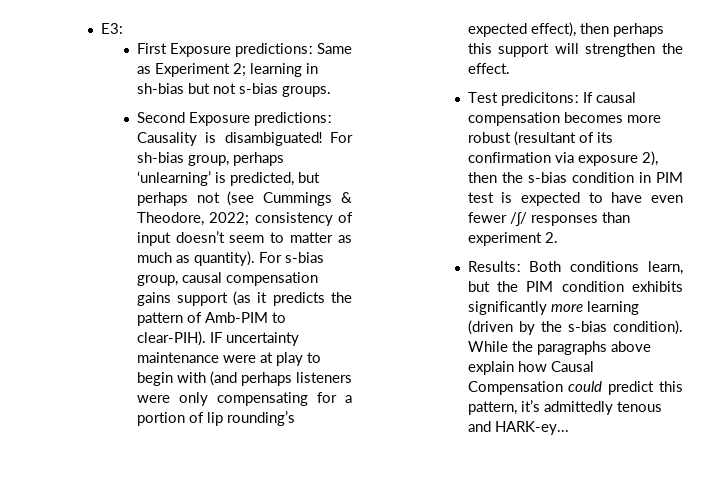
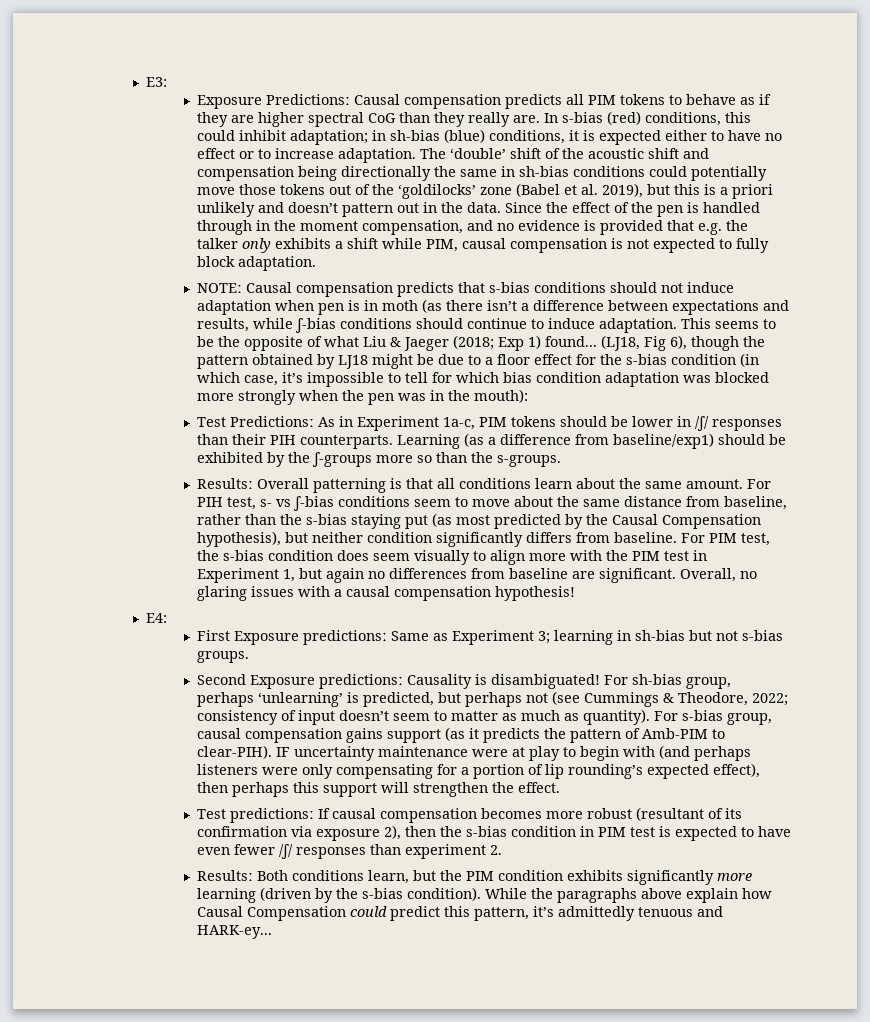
(123, 28) none -> [196,94,771,109] [196,111,751,127] [196,129,782,145] [196,148,709,163] [196,166,767,181] [196,183,773,199] [196,202,760,217] [196,220,748,235] [196,238,769,253] [196,256,316,271] [196,282,734,297] [196,299,789,315] [196,318,776,333] [196,335,765,351] [196,353,759,369] [196,372,769,387] [196,389,528,405] [196,416,782,431] [196,433,786,449] [196,452,561,467] [196,478,771,493] [196,496,787,511] [196,513,761,529] [196,531,770,547] [196,550,707,565] [196,568,757,583] [196,586,575,601] [145,613,167,623] // Exposure Predictionsː Causal compensation predicts all PIM tokens to behave as if they are higher spectral CoG than they really are. In s-bias (red) conditions, this could inhibit adaptation; in sh-bias (blue) conditions, it is expected either to have no effect or to increase adaptation. The ‘double’ shift of the acoustic shift and compensation being directionally the same in sh-bias conditions could potentially move those tokens out of the ‘goldilocks’ zone (Babel et al. 2019), but this is a priori unlikely and doesn’t pattern out in the data. Since the effect of the pen is handled through in the moment compensation, and no evidence is provided that e.g. the talker only exhibits a shift while PIM, causal compensation is not expected to fully block adaptation. // NOTEː Causal compensation predicts that s-bias conditions should not induce adaptation when pen is in moth (as there isn’t a difference between expectations and results, while ʃ-bias conditions should continue to induce adaptation. This seems to be the opposite of what Liu & Jaeger (2018; Exp 1) found... (LJ18, Fig 6), though the pattern obtained by LJ18 might be due to a floor effect for the s-bias condition (in which case, it’s impossible to tell for which bias condition adaptation was blocked more strongly when the pen was in the mouth): // Test Predictionsː As in Experiment 1a-c, PIM tokens should be lower in /ʃ/ responses than their PIH counterparts. Learning (as a difference from baseline/exp1) should be exhibited by the ʃ-groups more so than the s-groups. // Resultsː Overall patterning is that all conditions learn about the same amount. For PIH test, s- vs ʃ-bias conditions seem to move about the same distance from baseline, rather than the s-bias staying put (as most predicted by the Causal Compensation hypothesis), but neither condition significantly differs from baseline. For PIM test, the s-bias condition does seem visually to align more with the PIM test in Experiment 1, but again no differences from baseline are significant. Overall, no glaring issues with a causal compensation hypothesis! // E4:
[232,63,246,77] 2; -> [537,631,550,644] 3;
[224,132,322,146] disambiguatedǃ -> [490,674,600,689] disambiguated!
[500,92,579,106] predicitonsː -> [229,808,314,823] predictionsː
[616,401,662,412] tenous -> [637,907,693,917] tenuous

